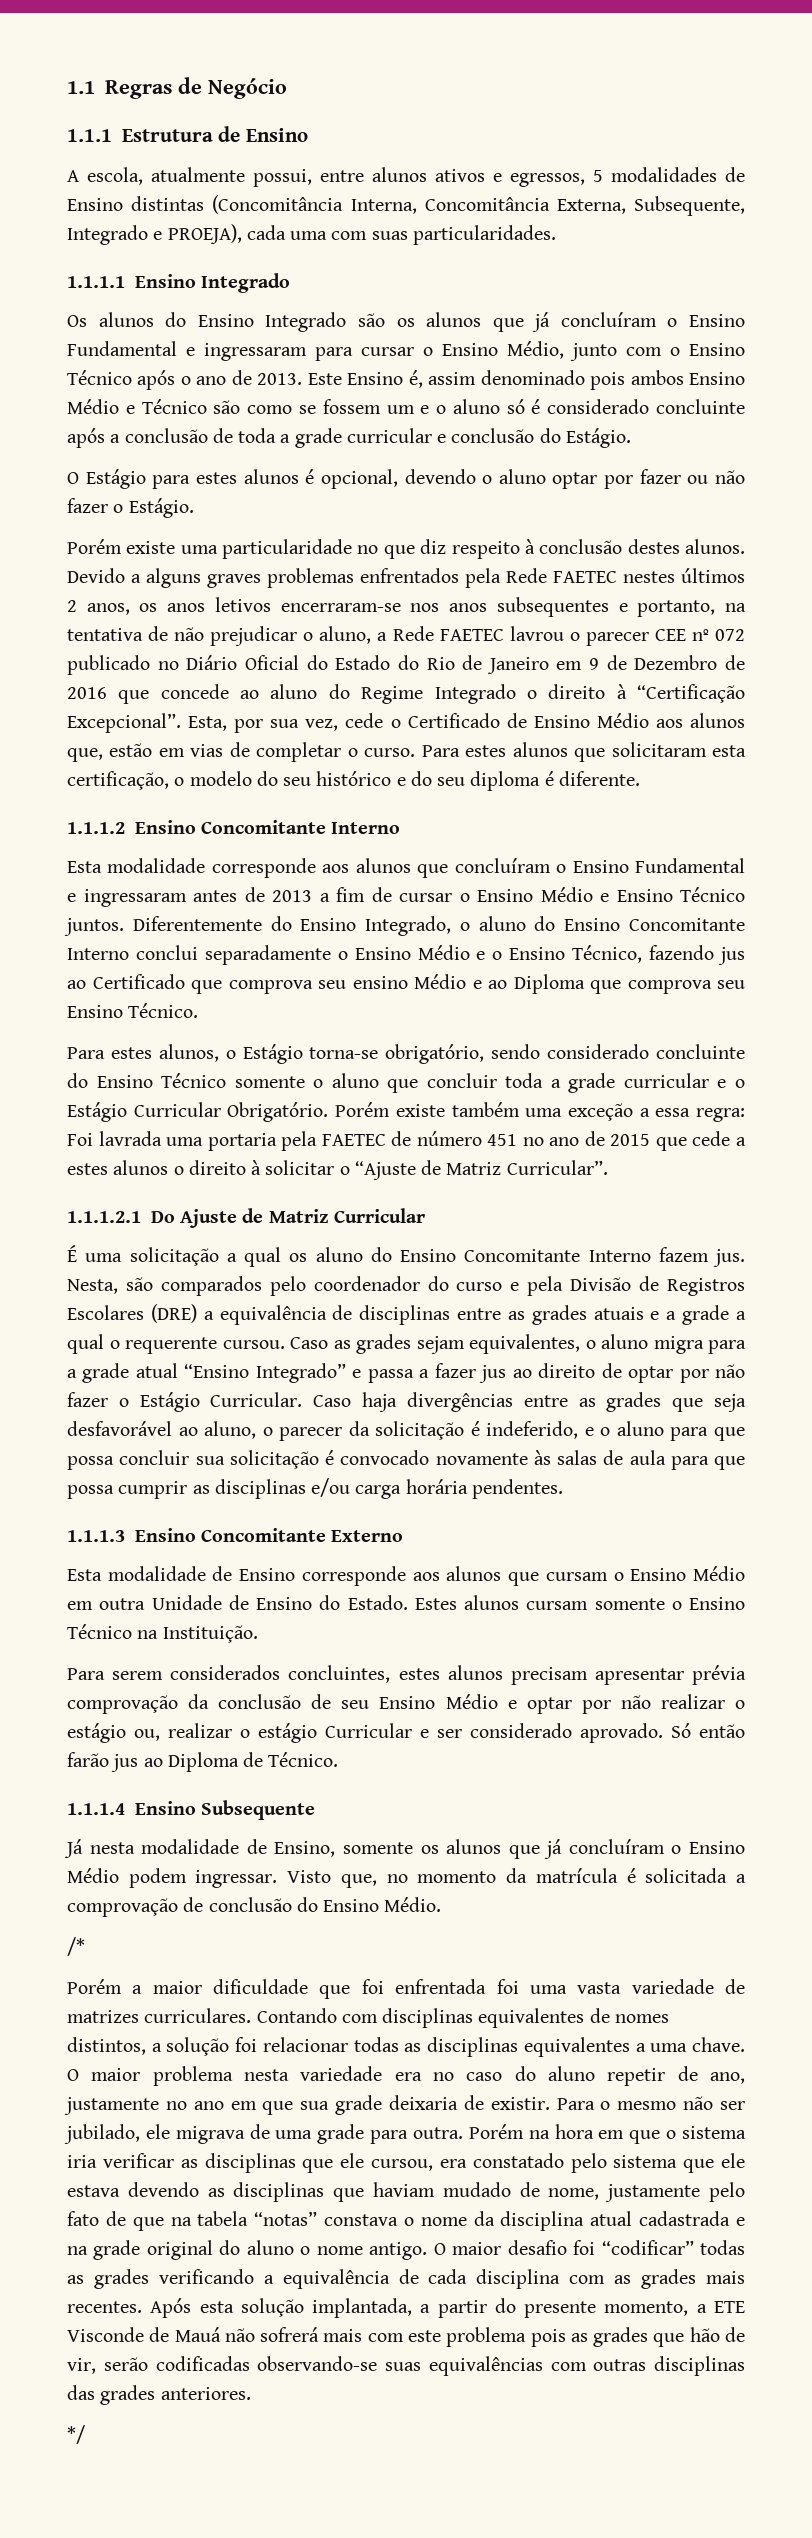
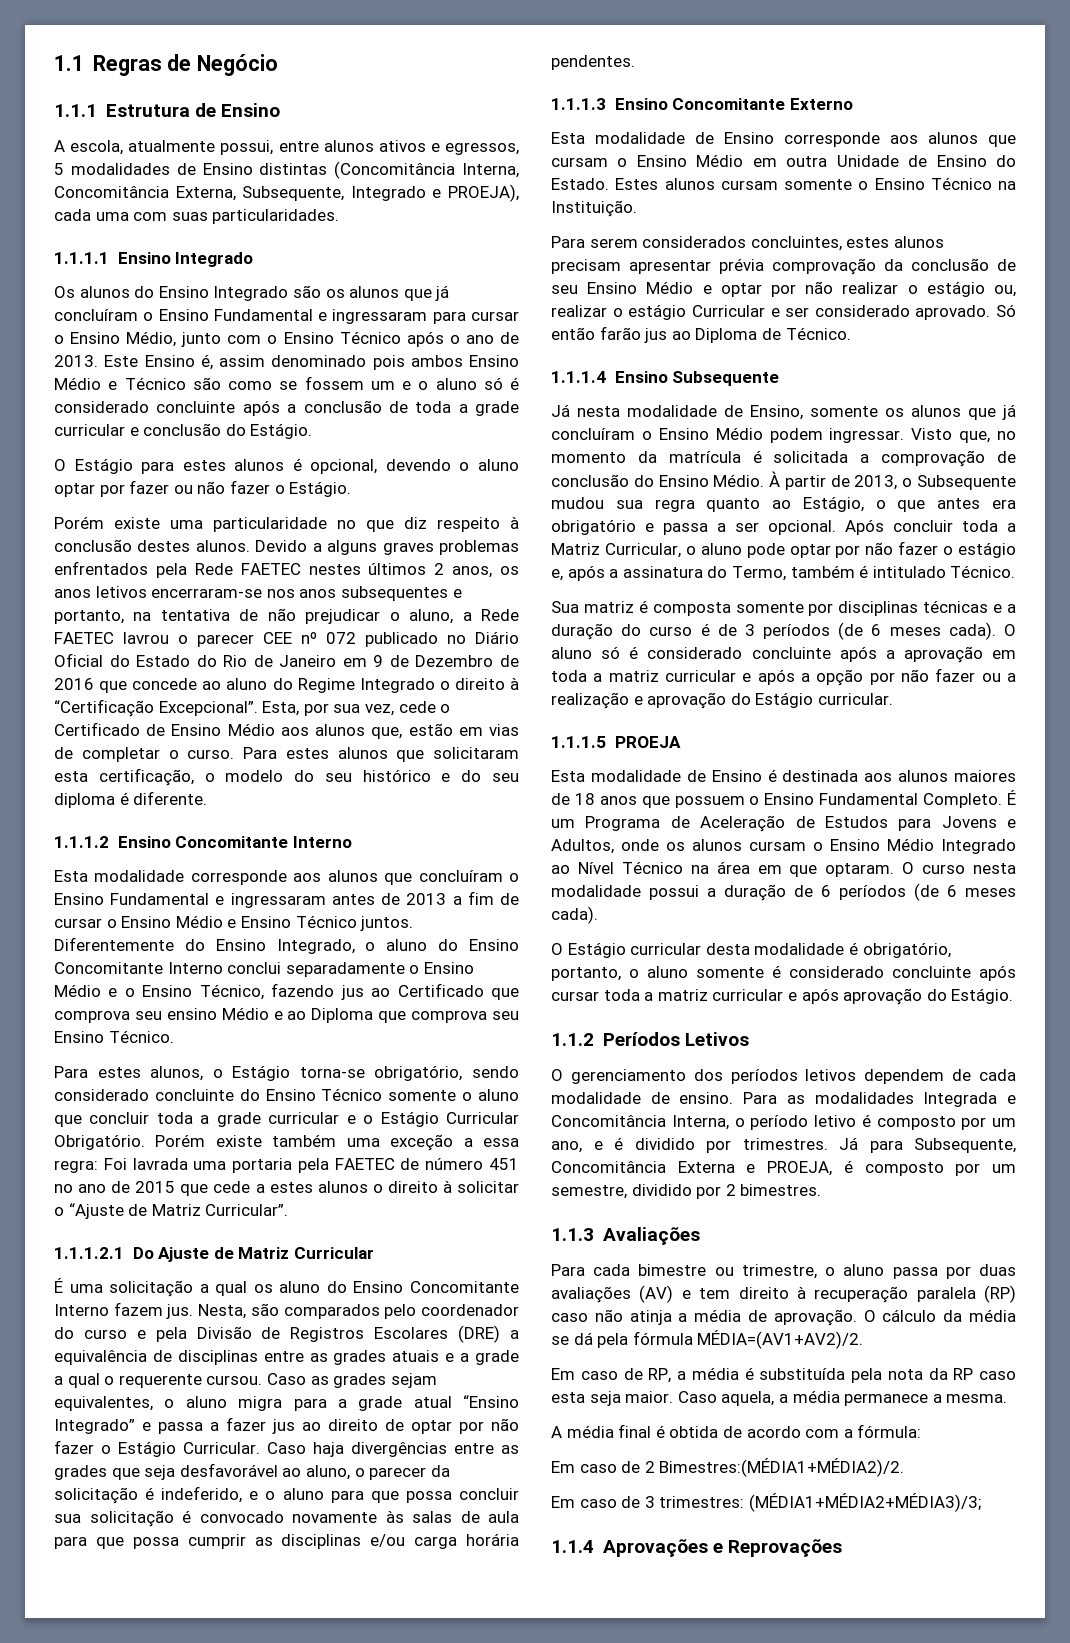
[67,1937,85,1956] [67,1979,746,1999] [67,2008,669,2028] [67,2037,746,2057] [67,2066,745,2086] [64,2095,745,2115] [64,2124,746,2144] [67,2153,745,2173] [67,2182,745,2202] [67,2211,745,2231] [67,2240,745,2260] [67,2269,745,2289] [67,2298,745,2318] [67,2327,746,2347] [67,2356,745,2376] [67,2385,251,2405] [67,2425,85,2444] // /* // Porém a maior dificuldade que foi enfrentada foi uma vasta variedade de matrizes curriculares. Contando com disciplinas equivalentes de nomes distintos, a solução foi relacionar todas as disciplinas equivalentes a uma chave. O maior problema nesta variedade era no caso do aluno repetir de ano, justamente no ano em que sua grade deixaria de existir. Para o mesmo não ser jubilado, ele migrava de uma grade para outra. Porém na hora em que o sistema iria verificar as disciplinas que ele cursou, era constatado pelo sistema que ele estava devendo as disciplinas que haviam mudado de nome, justamente pelo fato de que na tabela “notas” constava o nome da disciplina atual cadastrada e na grade original do aluno o nome antigo. O maior desafio foi “codificar” todas as grades verificando a equivalência de cada disciplina com as grades mais recentes. Após esta solução implantada, a partir do presente momento, a ETE Visconde de Mauá não sofrerá mais com este problema pois as grades que hão de vir, serão codificadas observando-se suas equivalências com outras disciplinas das grades anteriores. // */ -> [769,471,1016,490] [551,496,1016,512] [551,519,1016,535] [551,541,1016,558] [551,565,1016,581] [551,600,1017,616] [551,622,1016,640] [551,646,1016,663] [551,668,1016,686] [551,692,893,709] [551,736,681,748] [551,769,1016,782] [551,790,1016,808] [551,815,1016,832] [551,838,1016,854] [551,861,1016,877] [551,883,1016,901] [551,906,598,924] [551,942,951,958] [551,965,1016,981] [551,988,1014,1005] [551,1032,749,1046] [551,1069,1016,1084] [551,1092,1016,1107] [551,1114,1016,1130] [551,1137,1016,1153] [551,1160,1016,1176] [551,1184,822,1199] [551,1227,700,1245] [551,1264,1016,1279] [551,1285,1016,1303] [551,1309,1016,1326] [551,1330,864,1349] [551,1367,1016,1383] [551,1390,1008,1406] [551,1424,922,1438] [551,1458,905,1477] [551,1493,981,1512] [551,1539,842,1557] À partir de 2013, o Subsequente mudou sua regra quanto ao Estágio, o que antes era obrigatório e passa a ser opcional. Após concluir toda a Matriz Curricular, o aluno pode optar por não fazer o estágio e, após a assinatura do Termo, também é intitulado Técnico. // Sua matriz é composta somente por disciplinas técnicas e a duração do curso é de 3 períodos (de 6 meses cada). O aluno só é considerado concluinte após a aprovação em toda a matriz curricular e após a opção por não fazer ou a realização e aprovação do Estágio curricular. // 1.1.1.5 PROEJA // Esta modalidade de Ensino é destinada aos alunos maiores de 18 anos que possuem o Ensino Fundamental Completo. É um Programa de Aceleração de Estudos para Jovens e Adultos, onde os alunos cursam o Ensino Médio Integrado ao Nível Técnico na área em que optaram. O curso nesta modalidade possui a duração de 6 períodos (de 6 meses cada). // O Estágio curricular desta modalidade é obrigatório, portanto, o aluno somente é considerado concluinte após cursar toda a matriz curricular e após aprovação do Estágio. // 1.1.2 Períodos Letivos // O gerenciamento dos períodos letivos dependem de cada modalidade de ensino. Para as modalidades Integrada e Concomitância Interna, o período letivo é composto por um ano, e é dividido por trimestres. Já para Subsequente, Concomitância Externa e PROEJA, é composto por um semestre, dividido por 2 bimestres. // 1.1.3 Avaliações // Para cada bimestre ou trimestre, o aluno passa por duas avaliações (AV) e tem direito à recuperação paralela (RP) caso não atinja a média de aprovação. O cálculo da média se dá pela fórmula MÉDIA=(AV1+AV2)/2. // Em caso de RP, a média é substituída pela nota da RP caso esta seja maior. Caso aquela, a média permanece a mesma. // A média final é obtida de acordo com a fórmula: // Em caso de 2 Bimestres:(MÉDIA1+MÉDIA2)/2. // Em caso de 3 trimestres: (MÉDIA1+MÉDIA2+MÉDIA3)/3; // 1.1.4 Aprovações e Reprovações

